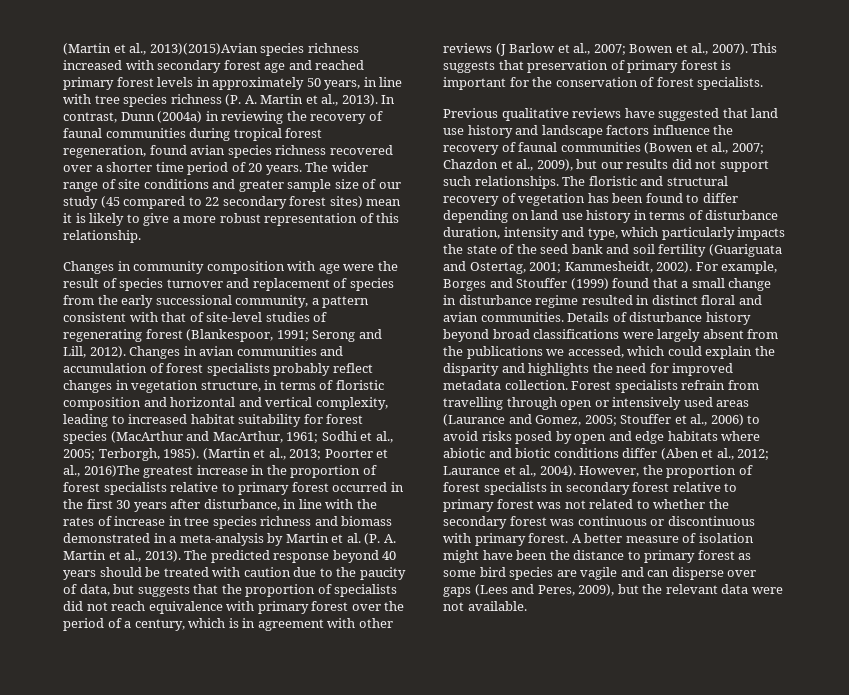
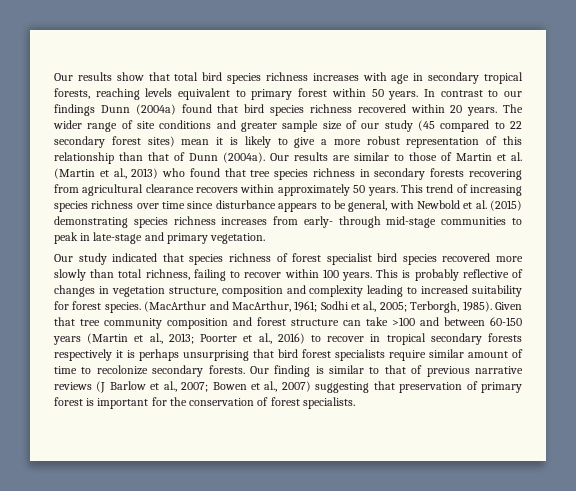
[63,43,359,56] [63,60,365,73] [63,77,403,90] [63,94,396,107] [63,111,383,124] [63,128,323,141] [63,145,393,158] [63,162,246,175] (Martin et al., 2013)(2015)Avian species richness increased with secondary forest age and reached primary forest levels in approximately 50 years, in line with tree species richness (P. A. Martin et al., 2013). In contrast, Dunn (2004a) in reviewing the recovery of faunal communities during tropical forest regeneration, found avian species richness recovered over a shorter time period of -> [54,72,523,84] [54,88,522,100] [54,104,445,116] Our results show that total bird species richness increases with age in secondary tropical forests, reaching levels equivalent to primary forest within 50 years. In contrast to our findings Dunn (2004a) found that bird species richness recovered within
[63,230,141,243] [63,261,398,274] [63,278,394,291] [63,295,370,308] [63,312,328,322] [63,329,382,342] [63,346,344,359] [63,363,373,376] [63,380,384,393] [63,397,388,410] relationship. // Changes in community composition with age were the result of species turnover and replacement of species from the early successional community, a pattern consistent with that of site-level studies of regenerating forest (Blankespoor, 1991; Serong and Lill, 2012). Changes in avian communities and accumulation of forest specialists probably reflect changes in vegetation structure, in terms of floristic composition and horizontal and vertical complexity, -> [54,152,522,164] [54,168,522,180] [54,184,523,196] [54,200,522,212] [54,216,522,228] [54,232,266,244] [54,253,523,265] [54,269,523,281] [54,285,364,297] relationship than that of Dunn (2004a). Our results are similar to those of Martin et al. (Martin et al., 2013) who found that tree species richness in secondary forests recovering from agricultural clearance recovers within approximately 50 years. This trend of increasing species richness over time since disturbance appears to be general, with Newbold et al. (2015) demonstrating species richness increases from early- through mid-stage communities to peak in late-stage and primary vegetation. // Our study indicated that species richness of forest specialist bird species recovered more slowly than total richness, failing to recover within 100 years. This is probably reflective of changes in vegetation structure, composition and complexity
[190,414,235,424] habitat -> (469, 289) none
[63,431,107,444] species -> [104,302,141,313] species.
(200, 454) none -> [494,302,522,310] [54,317,522,329] [53,336,81,345] Given that tree community composition and forest structure can take >100 and between 60-150 years
[83,465,377,478] [63,482,404,495] [63,499,377,512] [63,516,393,529] [63,533,396,546] [63,550,397,563] [63,567,406,580] [63,584,398,597] [63,601,405,614] [63,618,393,631] 2016)The greatest increase in the proportion of forest specialists relative to primary forest occurred in the first 30 years after disturbance, in line with the rates of increase in tree species richness and biomass demonstrated in a meta-analysis by Martin et al. (P. A. Martin et al., 2013). The predicted response beyond 40 years should be treated with caution due to the paucity of data, but suggests that the proportion of specialists did not reach equivalence with primary forest over the period of a century, which is in agreement with other -> [277,333,522,345] [54,349,523,361] [54,365,523,377] 2016) to recover in tropical secondary forests respectively it is perhaps unsurprising that bird forest specialists require similar amount of time to recolonize secondary forests. Our finding is similar to that of previous narrative
[711,43,778,55] [443,61,495,73] 2007). This suggests -> [281,381,370,393] 2007) suggesting
[443,108,779,121] [443,125,734,138] [443,142,764,155] [443,159,769,172] [443,176,728,189] [443,193,738,206] [443,210,779,223] [443,227,786,240] [443,244,782,257] [443,261,778,274] [443,278,772,291] [443,295,762,308] [443,312,751,325] [443,329,779,342] [443,346,775,359] [443,363,734,376] [443,380,759,393] [443,397,750,410] [443,414,761,426] [443,431,761,444] [443,448,770,460] [443,465,753,478] [443,482,738,495] [443,499,729,512] [443,516,755,529] [443,533,754,546] [443,550,752,563] [443,567,757,580] [443,584,783,597] [443,601,527,611] // Previous qualitative reviews have suggested that land use history and landscape factors influence the recovery of faunal communities (Bowen et al., 2007; Chazdon et al., 2009), but our results did not support such relationships. The floristic and structural recovery of vegetation has been found to differ depending on land use history in terms of disturbance duration, intensity and type, which particularly impacts the state of the seed bank and soil fertility (Guariguata and Ostertag, 2001; Kammesheidt, 2002). For example, Borges and Stouffer (1999) found that a small change in disturbance regime resulted in distinct floral and avian communities. Details of disturbance history beyond broad classifications were largely absent from the publications we accessed, which could explain the disparity and highlights the need for improved metadata collection. Forest specialists refrain from travelling through open or intensively used areas (Laurance and Gomez, 2005; Stouffer et al., 2006) to avoid risks posed by open and edge habitats where abiotic and biotic conditions differ (Aben et al., 2012; Laurance et al., 2004). However, the proportion of forest specialists in secondary forest relative to primary forest was not related to whether the secondary forest was continuous or discontinuous with primary forest. A better measure of isolation might have been the distance to primary forest as some bird species are vagile and can disperse over gaps (Lees and Peres, 2009), but the relevant data were not available. -> (355, 403) none

